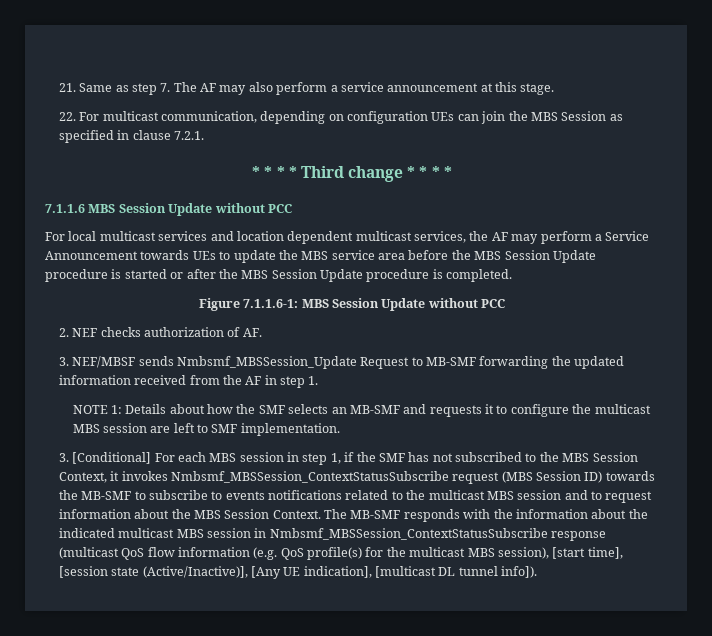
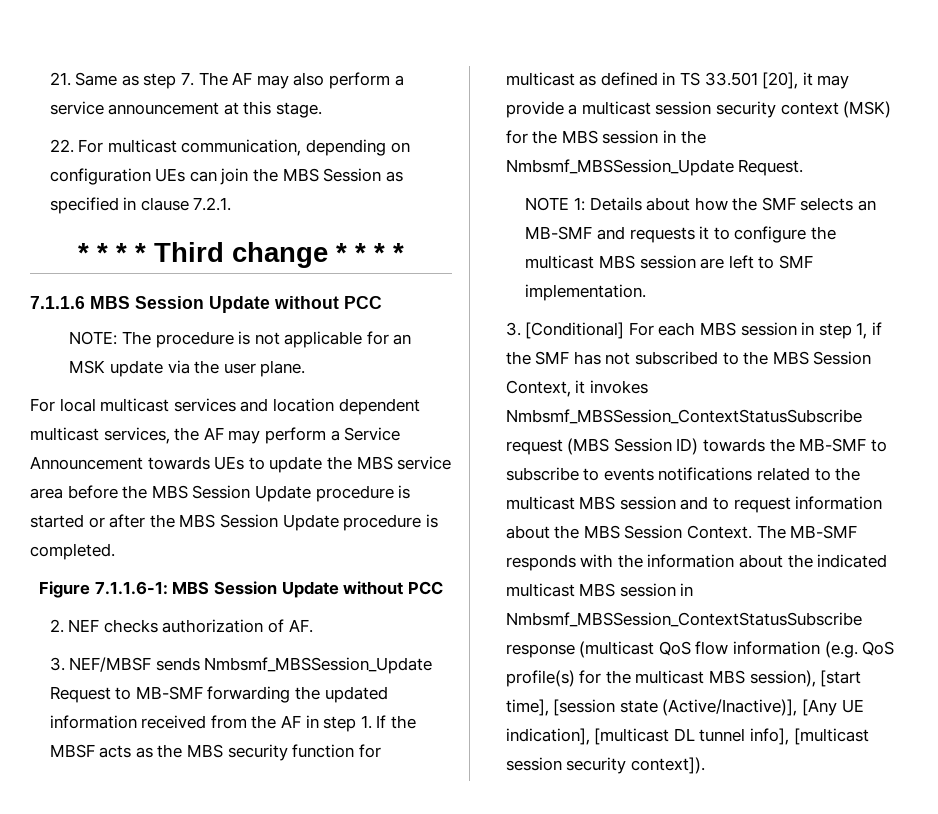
(292, 208) none -> [69,331,412,348] [69,360,306,377] // NOTE: The procedure is not applicable for an MSK update via the user plane.
(319, 380) none -> [376,715,416,729] [49,744,381,761] [505,72,850,89] [505,101,892,118] [505,130,706,144] [505,159,804,176] If the MBSF acts as the MBS security function for multicast as defined in TS 33.501 [20], it may provide a multicast session security context (MSK) for the MBS session in the Nmbsmf_MBSSession_Update Request.
[501,566,538,578] info]). -> [750,728,869,745] [505,757,705,774] info], [multicast session security context]).

